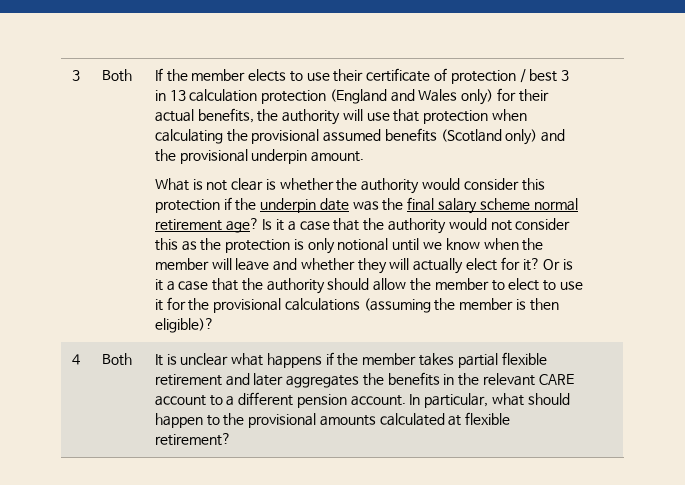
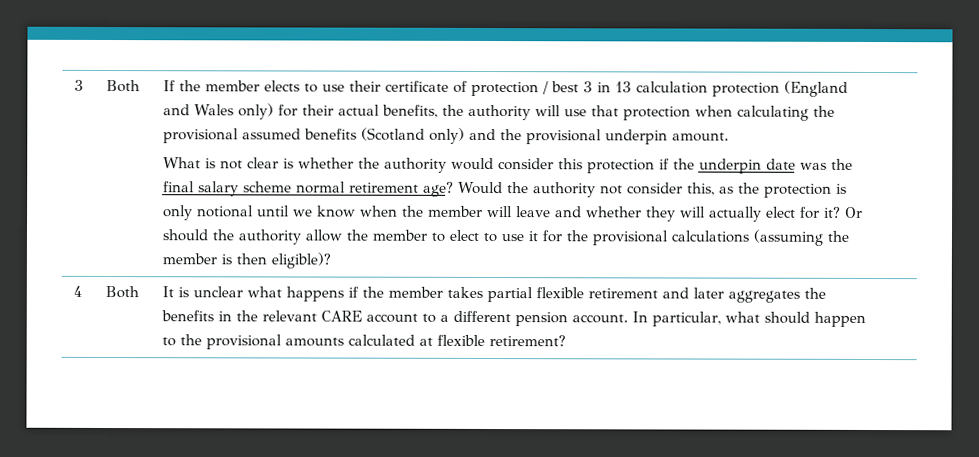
[262,218,487,234] Is it a case that the authority would -> [457,181,597,198] Would the authority
[154,238,178,251] this -> [687,182,716,196] this,
[563,259,574,270] [154,278,370,294] is it a case that the authority should -> [161,229,301,245] should the authority

